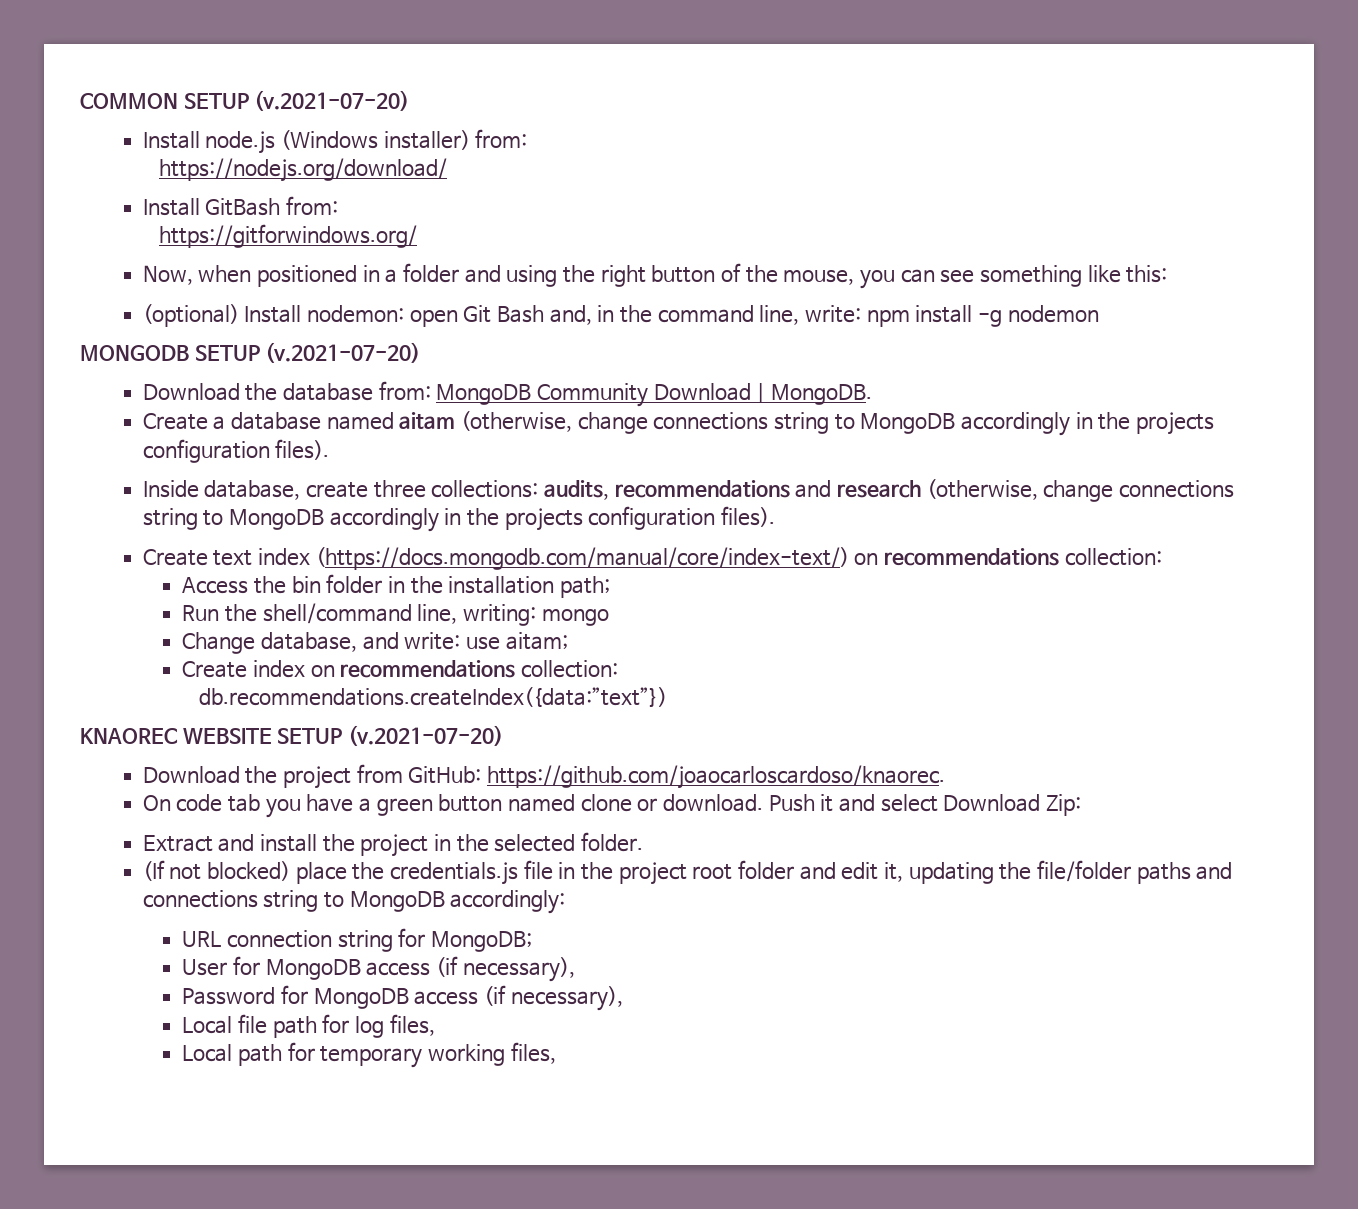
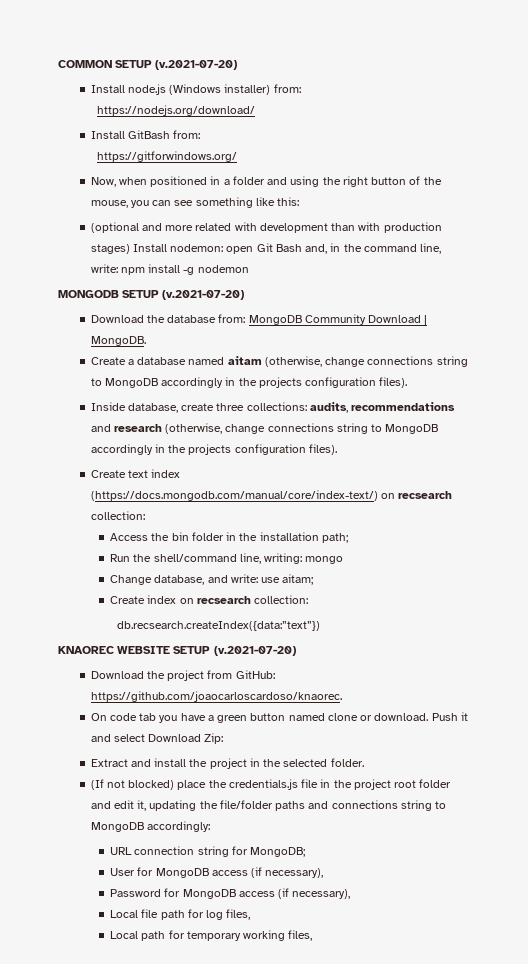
[142,304,239,327] (optional) -> [90,222,442,233] [90,244,130,254] (optional and more related with development than with production stages)
[884,548,1060,566] recommendations -> [398,491,453,499] recsearch
[340,660,618,678] [198,687,667,707] recommendations collection: // db.recommendations.createIndex({data:”text”}) -> [196,595,309,604] [116,621,320,631] recsearch collection: // db.recsearch.createIndex({data:”text”})

